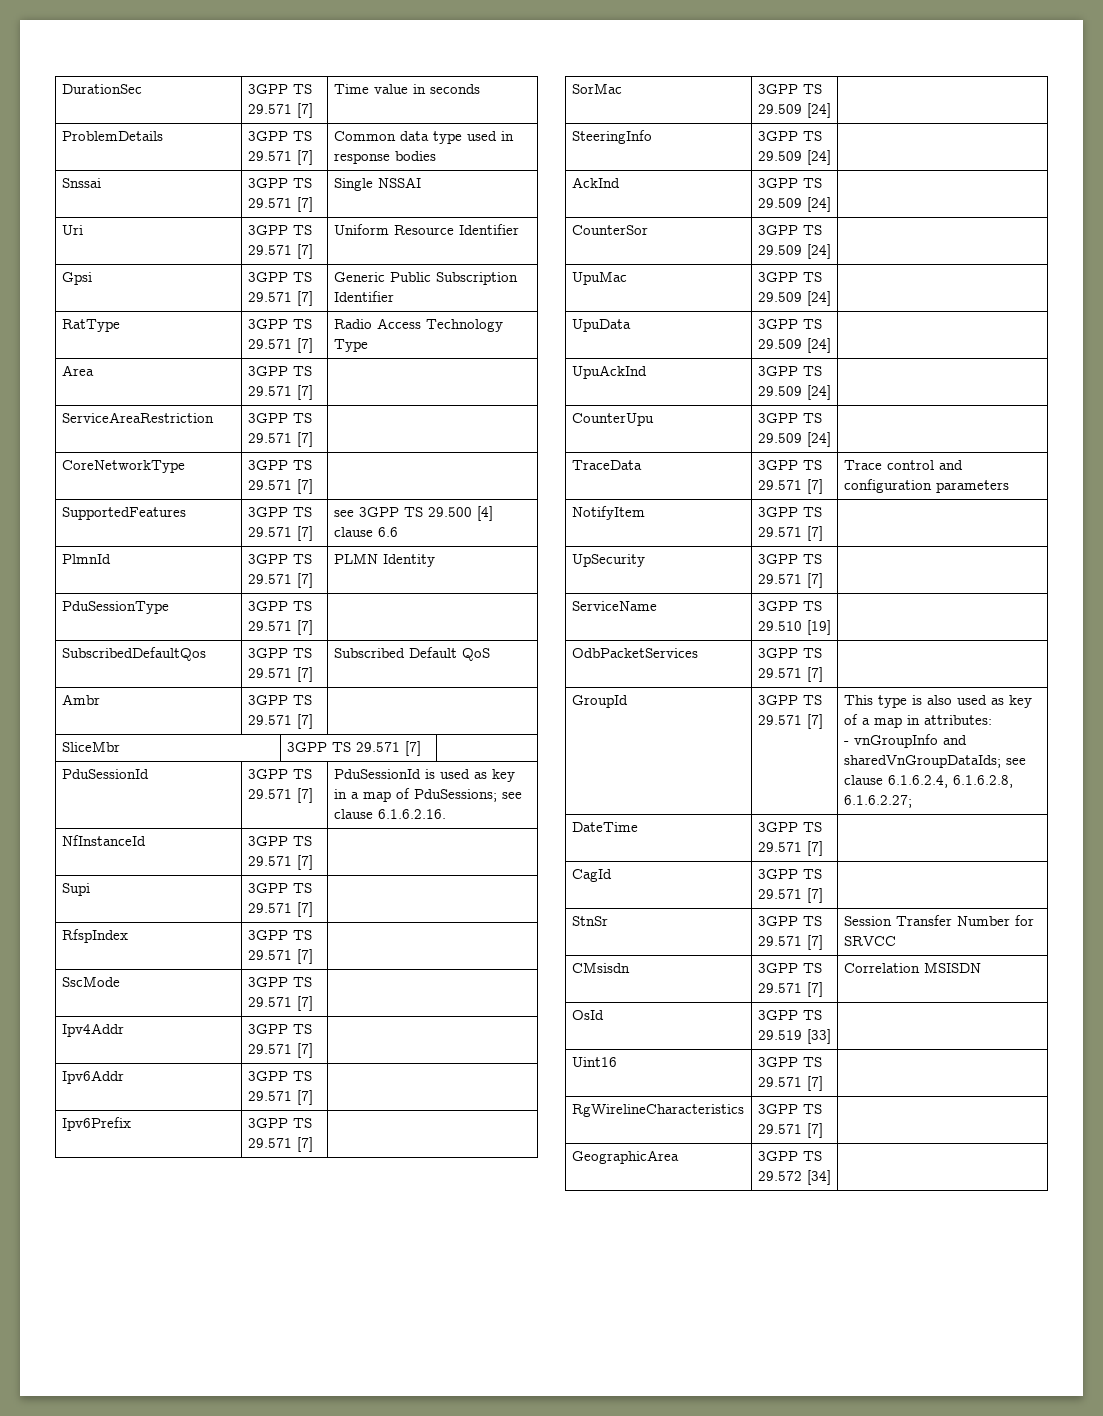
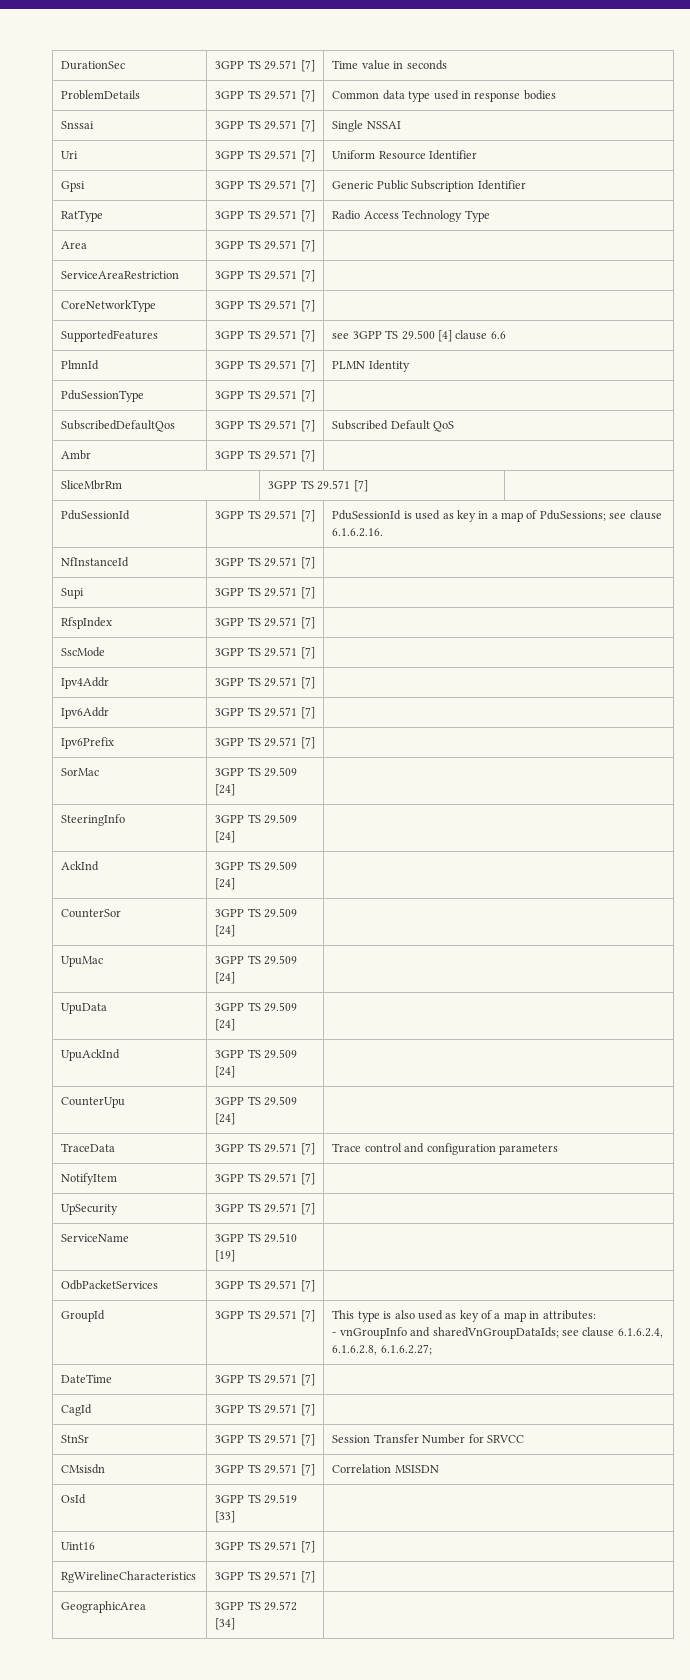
[61,741,120,752] SliceMbr -> [61,480,123,490] SliceMbrRm

